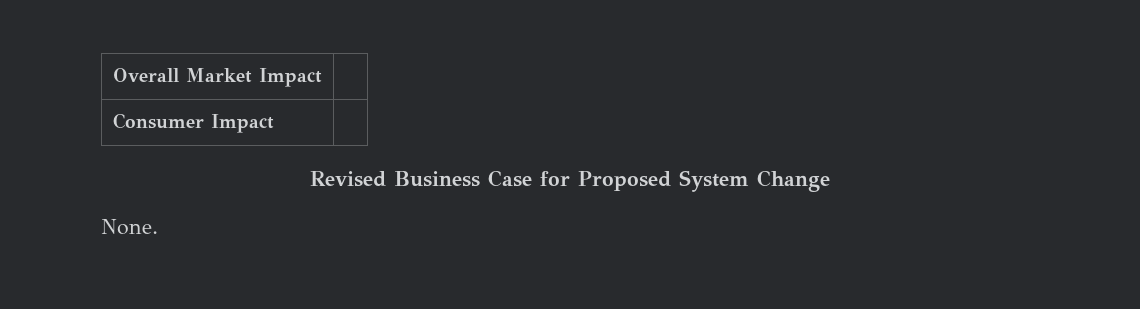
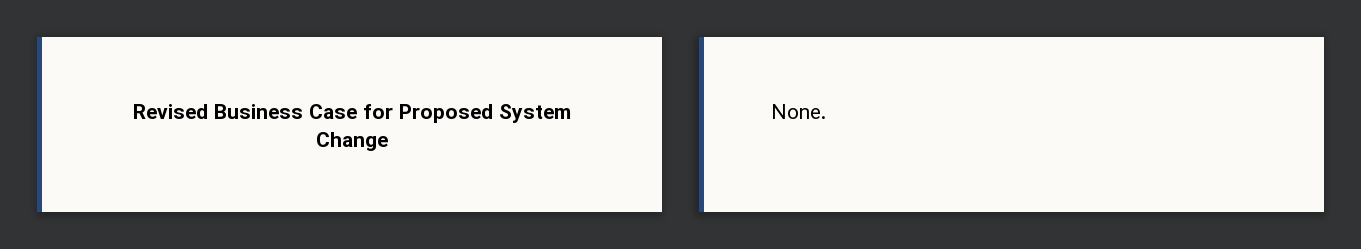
[112,68,322,87] [112,113,274,133] Overall Market Impact | // Consumer Impact | // -> (132, 111) none

